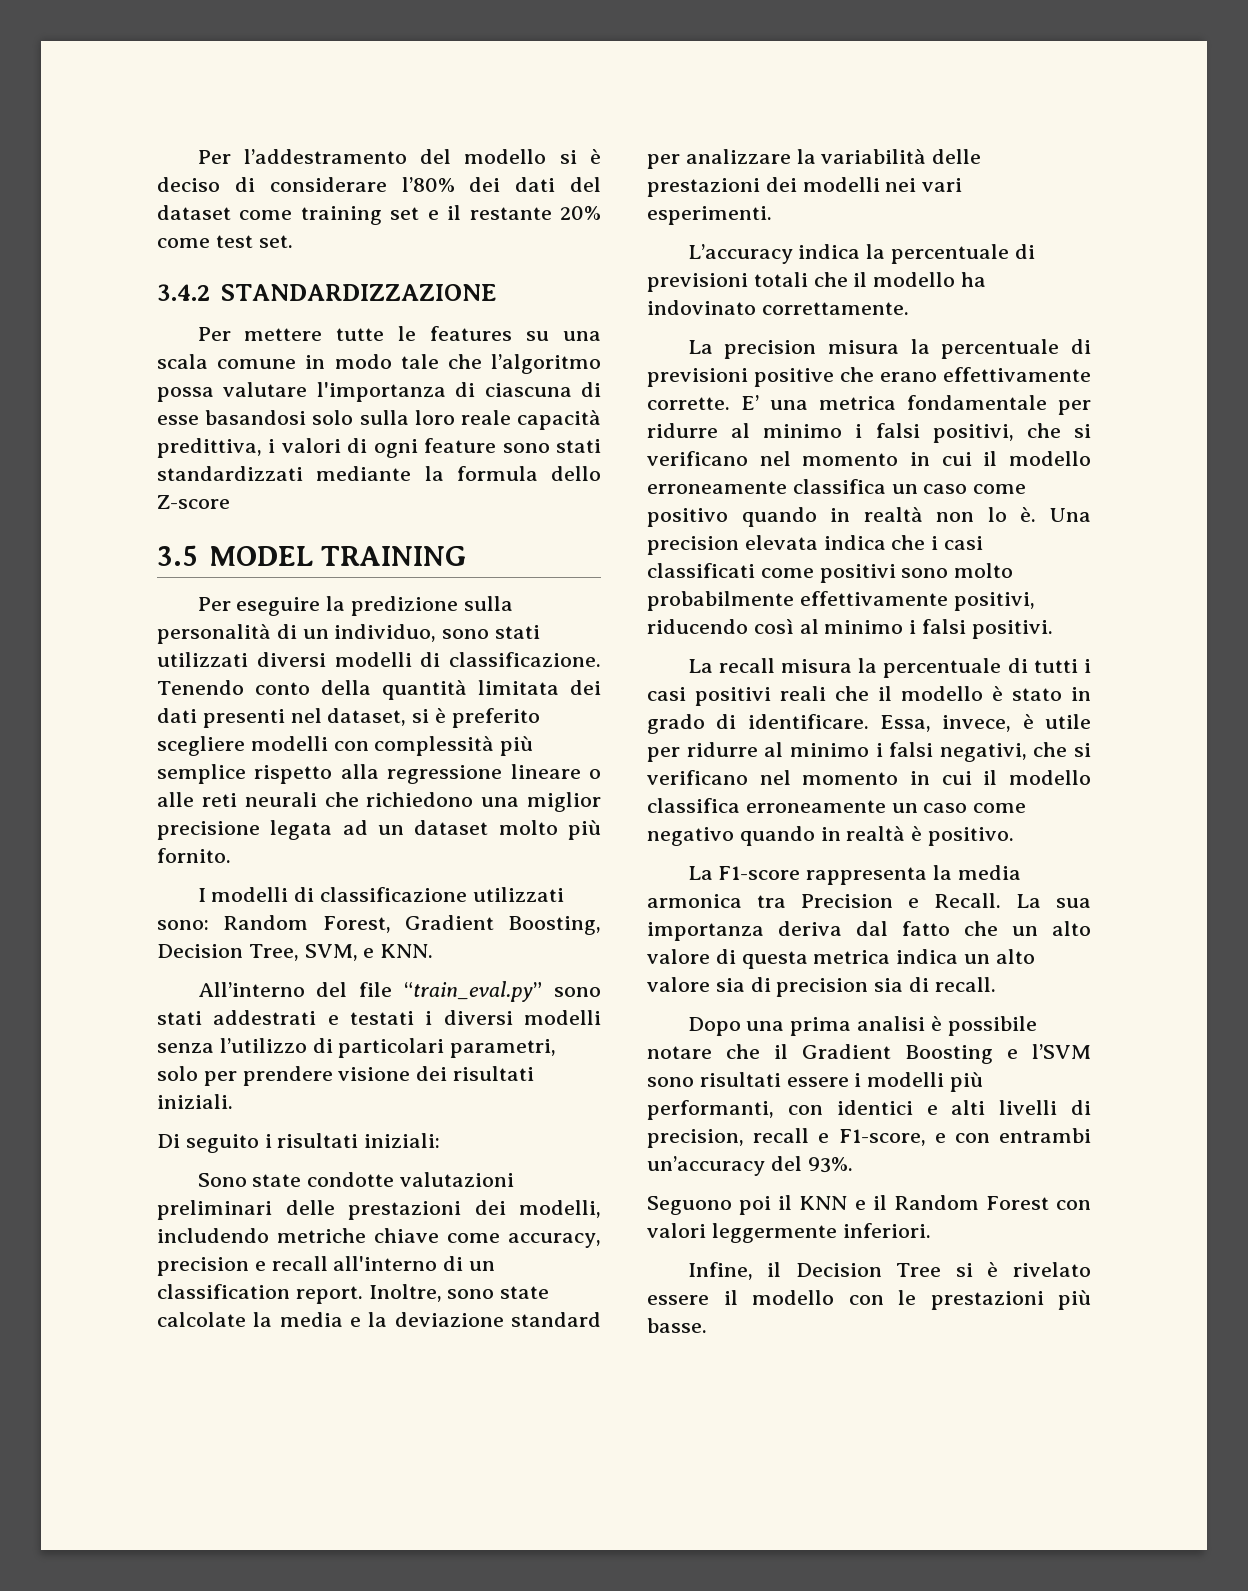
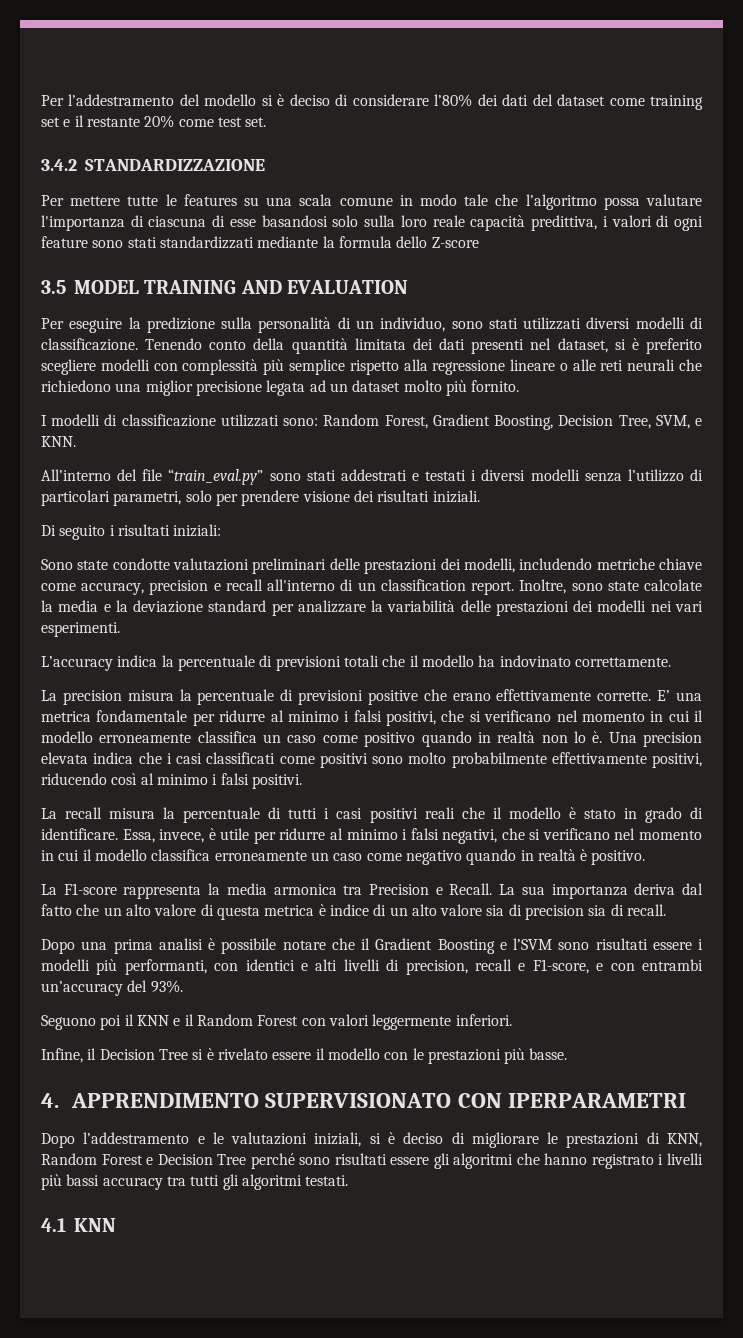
(466, 556) none -> [240,280,409,294] AND EVALUATION
[896,949,959,964] indica -> [318,904,387,916] è indice di
(707, 1325) none -> [41,1093,686,1108] [41,1132,703,1148] [41,1153,703,1169] [41,1174,349,1190] [41,1218,116,1232] // 4. APPRENDIMENTO SUPERVISIONATO CON IPERPARAMETRI // Dopo l’addestramento e le valutazioni iniziali, si è deciso di migliorare le prestazioni di KNN, Random Forest e Decision Tree perché sono risultati essere gli algoritmi che hanno registrato i livelli più bassi accuracy tra tutti gli algoritmi testati. // 4.1 KNN

